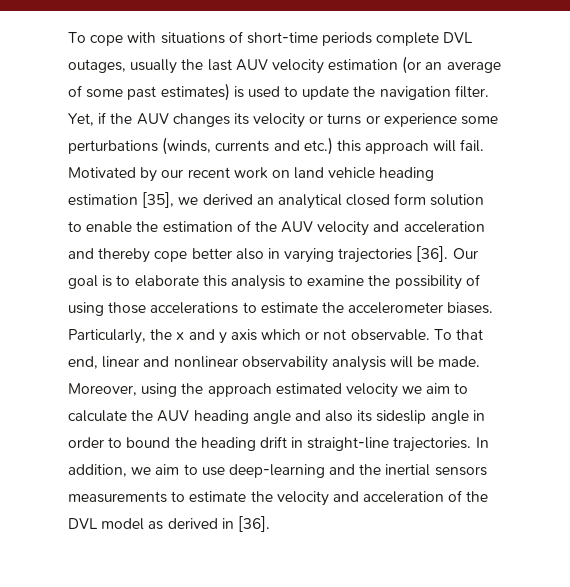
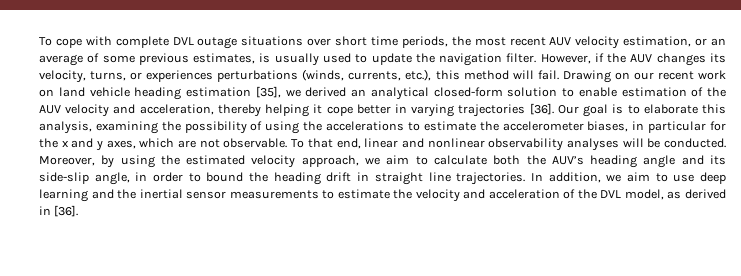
[160,31,474,46] [68,56,501,74] [68,83,244,101] situations of short-time periods complete DVL outages, usually the last AUV velocity estimation (or an average of some past estimates) is -> [115,36,727,49] [39,53,319,66] complete DVL outage situations over short time periods, the most recent AUV velocity estimation, or an average of some previous estimates, is usually
[68,113,94,126] Yet, -> [540,54,591,64] However,
[253,113,499,128] [68,137,485,155] [68,167,158,182] velocity or turns or experience some perturbations (winds, currents and etc.) this approach will fail. Motivated by -> [39,69,630,83] velocity, turns, or experiences perturbations (winds, currents, etc.), this method will fail. Drawing on
[346,193,427,206] closed form -> [433,87,503,97] closed-form
[136,221,159,232] the -> (617, 92) none
[403,221,485,233] [68,248,151,263] acceleration and thereby -> [139,104,323,117] acceleration, thereby helping it
[235,248,264,260] also -> (391, 109) none
[230,275,365,290] analysis to examine -> [39,121,158,134] analysis, examining
[108,302,147,314] those -> [303,121,323,131] the
[447,302,494,314] [68,329,146,344] biases. Particularly, -> [587,121,727,133] biases, in particular for
[230,329,320,341] axis which or -> [106,138,197,149] axes, which are
[331,356,386,371] analysis -> [566,138,619,151] analyses
[438,356,481,367] [68,383,272,397] made. Moreover, using the approach -> [664,138,727,148] [39,155,180,168] conducted. Moreover, by using the
(398, 390) none -> [301,155,359,167] approach,
[131,410,469,424] the AUV heading angle and also its sideslip angle -> [493,155,726,168] [39,172,130,185] both the AUV’s heading angle and its side-slip angle,
[307,437,390,451] straight-line -> [374,172,451,185] straight line
[228,464,325,478] deep-learning -> [700,172,727,184] [39,189,88,202] deep learning
[434,466,487,476] sensors -> [186,191,227,199] sensor
[101,518,145,530] model -> [624,189,664,200] model,

